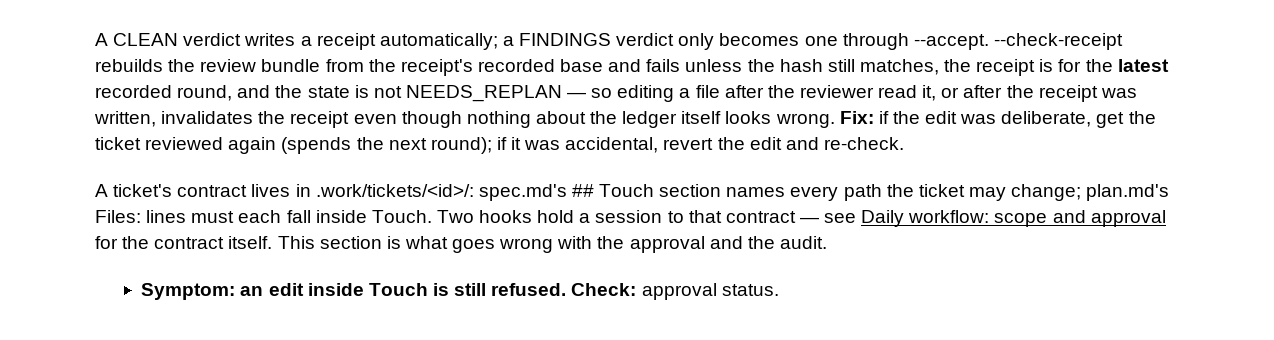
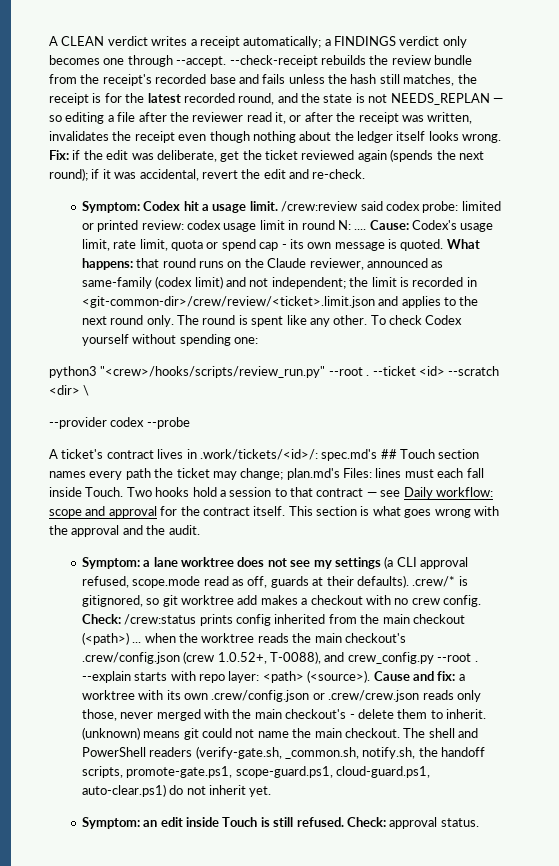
(904, 143) none -> [81,201,501,213] [81,220,494,232] [81,239,480,251] [81,258,444,270] [81,276,477,289] [81,296,479,308] [81,315,463,327] [81,334,259,346] [49,366,500,378] [49,385,90,396] [49,417,190,429] // Symptom: Codex hit a usage limit. /crew:review said codex probe: limited or printed review: codex usage limit in round N: .... Cause: Codex's usage limit, rate limit, quota or spend cap - its own message is quoted. What happens: that round runs on the Claude reviewer, announced as same-family (codex limit) and not independent; the limit is recorded in <git-common-dir>/crew/review/<ticket>.limit.json and applies to the next round only. The round is spent like any other. To check Codex yourself without spending one: // python3 "<crew>/hooks/scripts/review_run.py" --root . --ticket <id> --scratch <dir> \ // --provider codex --probe
(827, 242) none -> [81,556,469,569] [81,575,468,588] [81,595,482,607] [81,614,465,626] [81,632,406,645] [81,651,478,664] [81,670,465,683] [81,690,481,702] [81,709,487,721] [81,727,479,740] [81,746,486,759] [81,766,431,778] [81,784,272,797] // Symptom: a lane worktree does not see my settings (a CLI approval refused, scope.mode read as off, guards at their defaults). .crew/* is gitignored, so git worktree add makes a checkout with no crew config. Check: /crew:status prints config inherited from the main checkout (<path>) ... when the worktree reads the main checkout's .crew/config.json (crew 1.0.52+, T-0088), and crew_config.py --root . --explain starts with repo layer: <path> (<source>). Cause and fix: a worktree with its own .crew/config.json or .crew/crew.json reads only those, never merged with the main checkout's - delete them to inherit. (unknown) means git could not name the main checkout. The shell and PowerShell readers (verify-gate.sh, _common.sh, notify.sh, the handoff scripts, promote-gate.ps1, scope-guard.ps1, cloud-guard.ps1, auto-clear.ps1) do not inherit yet.

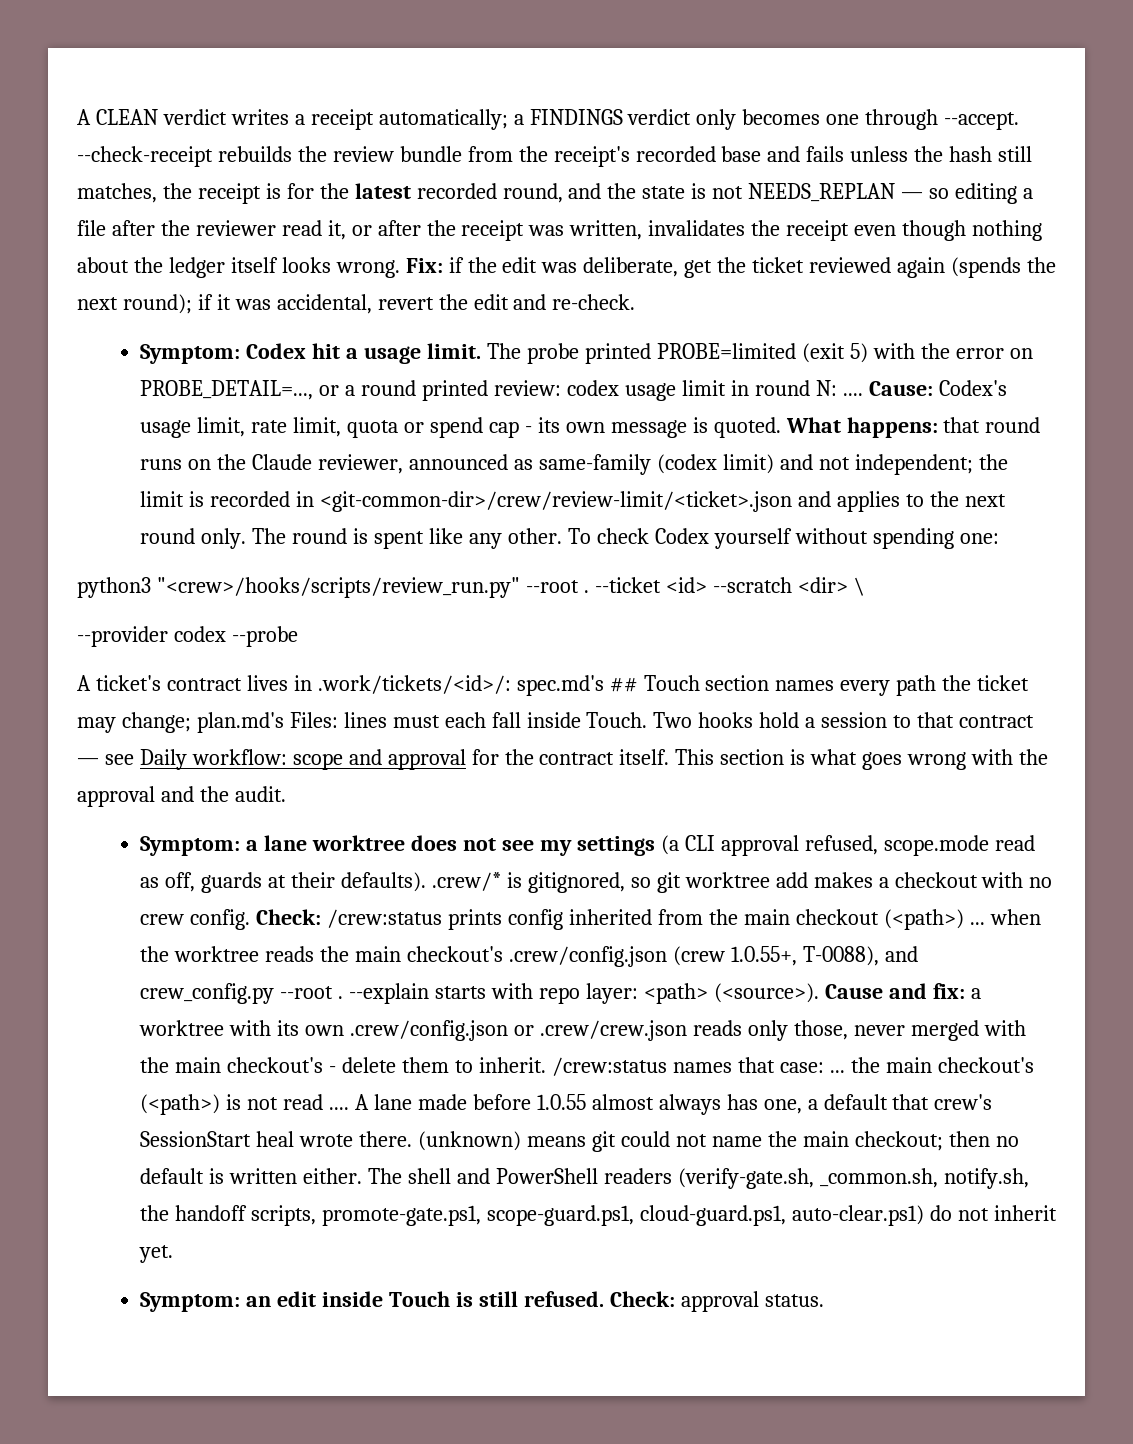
[281,201,501,213] [81,223,94,230] /crew:review said codex probe: limited or -> [487,343,1033,364] [140,380,417,400] The probe printed PROBE=limited (exit 5) with the error on PROBE_DETAIL=..., or a round
[81,296,375,308] <git-common-dir>/crew/review/<ticket>.limit.json -> [320,491,793,512] <git-common-dir>/crew/review-limit/<ticket>.json
[217,652,267,664] 1.0.52+, -> [730,946,797,966] 1.0.55+,
(487, 714) none -> [551,1057,1034,1076] [140,1094,993,1115] [140,1131,413,1147] /crew:status names that case: ... the main checkout's (<path>) is not read .... A lane made before 1.0.55 almost always has one, a default that crew's SessionStart heal wrote there.
[344,728,400,738] checkout. -> [854,1131,1019,1151] [140,1168,363,1184] checkout; then no default is written either.

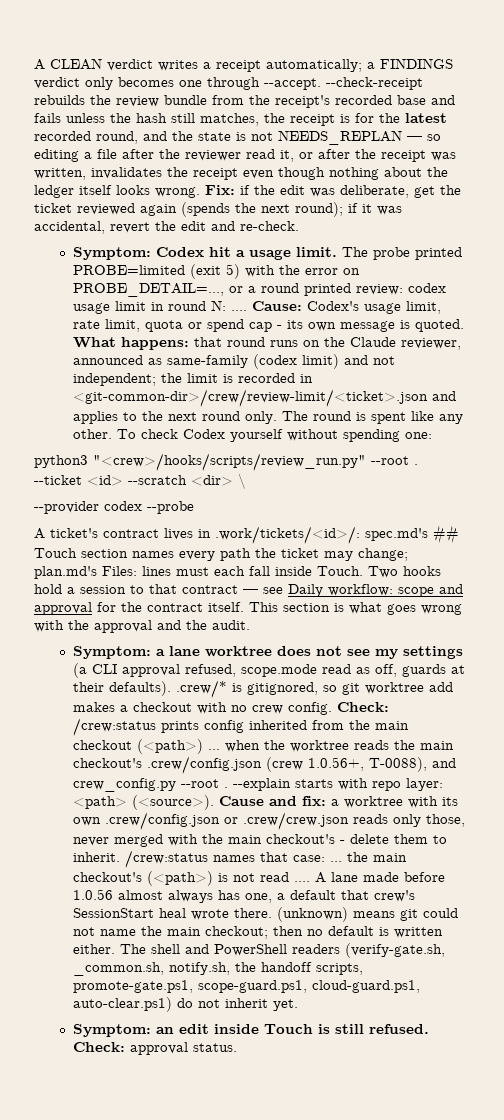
[730,946,797,966] 1.0.55+, -> [308,757,365,771] 1.0.56+,
[536,1094,586,1110] 1.0.55 -> [73,889,114,900] 1.0.56

